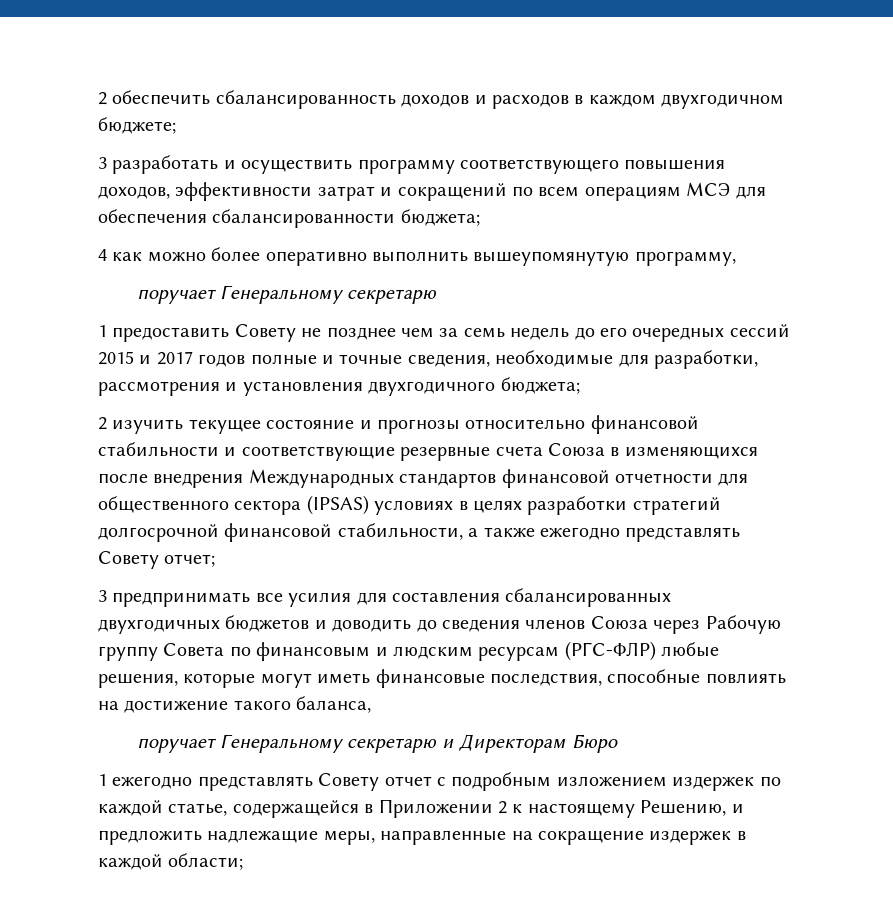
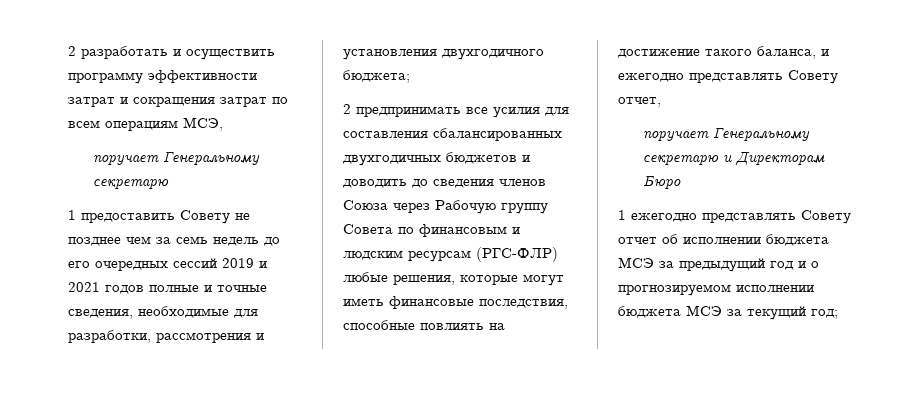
[98,90,785,109] [98,117,176,134] [98,157,107,169] 2 обеспечить сбалансированность доходов и расходов в каждом двухгодичном бюджете; // 3 -> [68,46,76,56] 2
[460,159,726,174] [98,186,170,199] соответствующего повышения доходов, -> (143, 78) none
[397,183,507,201] сокращений -> [133,97,267,107] сокращения затрат
[686,182,766,199] [98,209,480,228] [98,247,736,266] МСЭ для обеспечения сбалансированности бюджета; // 4 как можно более оперативно выполнить вышеупомянутую программу, -> [183,117,223,131] МСЭ,
[98,351,193,365] 2015 и 2017 -> [222,258,267,268] [68,282,100,292] 2019 и 2021
[112,415,699,434] [98,442,758,461] [98,469,749,488] [98,495,721,515] [98,523,741,542] [98,551,216,569] [98,590,107,602] изучить текущее состояние и прогнозы относительно финансовой стабильности и соответствующие резервные счета Союза в изменяющихся после внедрения Международных стандартов финансовой отчетности для общественного сектора (IPSAS) условиях в целях разработки стратегий долгосрочной финансовой стабильности, а также ежегодно представлять Совету отчет; // 3 -> (351, 109) none
(372, 704) none -> [821,49,829,56] [618,70,838,84] [618,97,661,107] и ежегодно представлять Совету отчет,
[437,772,781,791] [98,799,744,818] [98,830,746,845] [98,853,244,870] с подробным изложением издержек по каждой статье, содержащейся в Приложении 2 к настоящему Решению, и предложить надлежащие меры, направленные на сокращение издержек в каждой области; -> [662,234,829,246] [618,257,819,272] [618,284,814,296] [618,305,838,320] об исполнении бюджета МСЭ за предыдущий год и о прогнозируемом исполнении бюджета МСЭ за текущий год;

